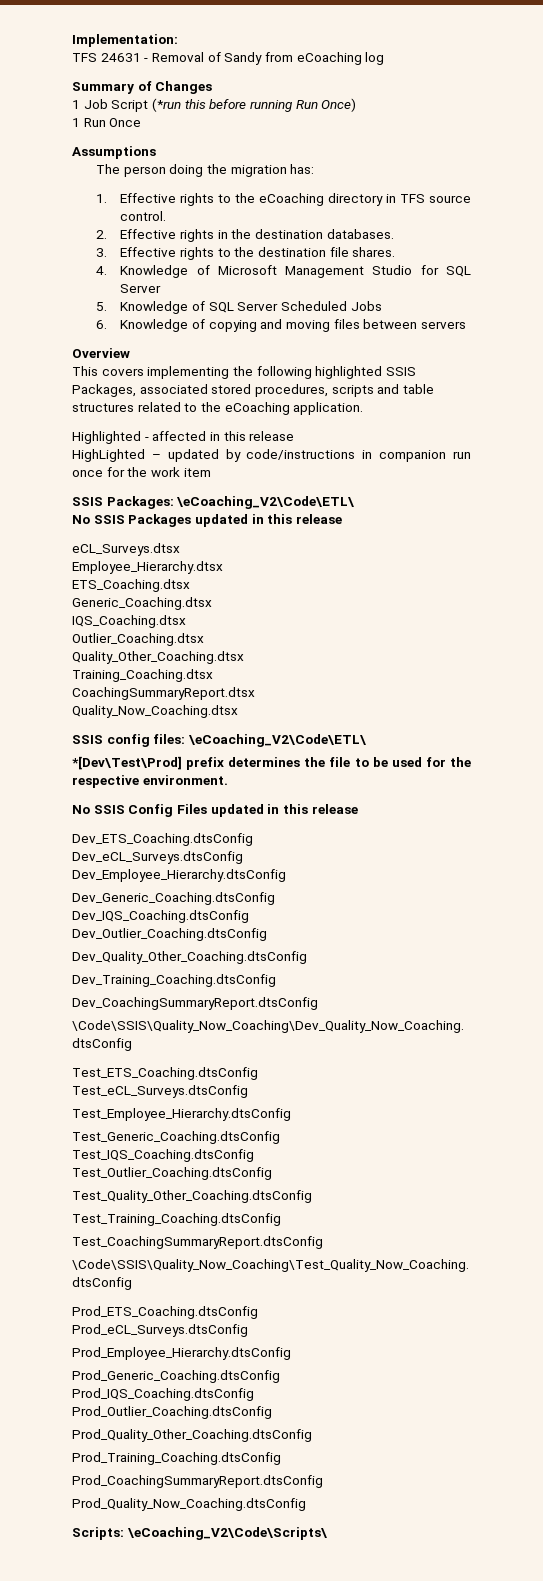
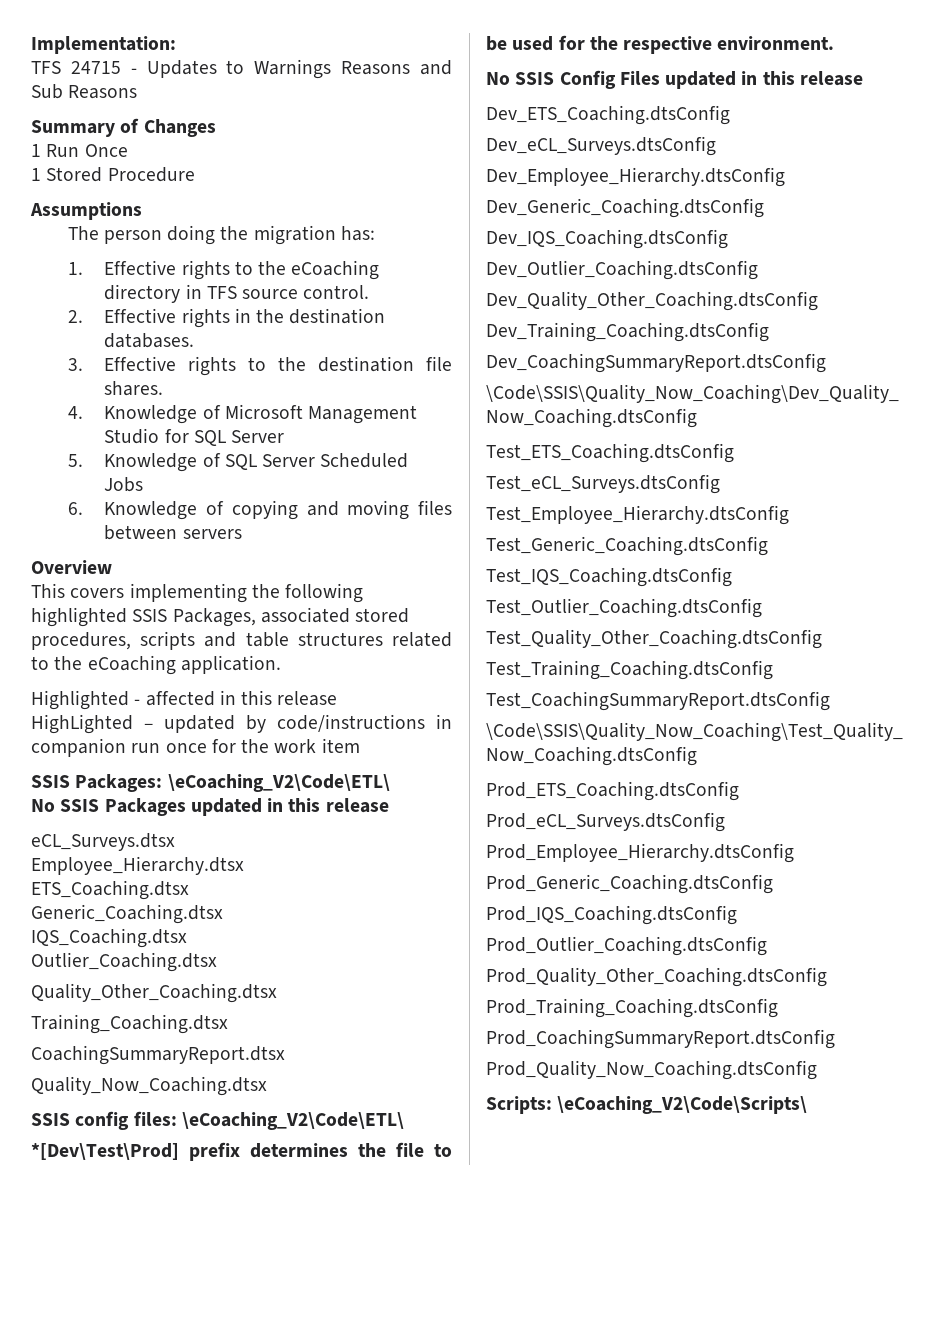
[100,52,385,65] [72,81,213,94] [72,98,357,112] [72,118,142,127] 24631 - Removal of Sandy from eCoaching log // Summary of Changes // 1 Job Script (*run this before running Run Once) // 1 Run Once -> [70,59,452,79] [31,84,138,99] [31,118,216,137] [31,144,128,157] [31,167,195,182] 24715 - Updates to Warnings Reasons and Sub Reasons // Summary of Changes // 1 Run Once // 1 Stored Procedure

